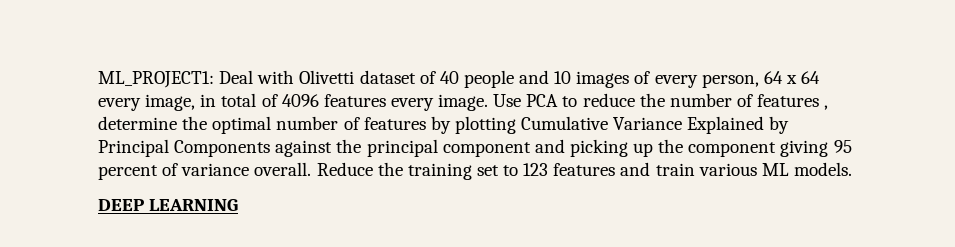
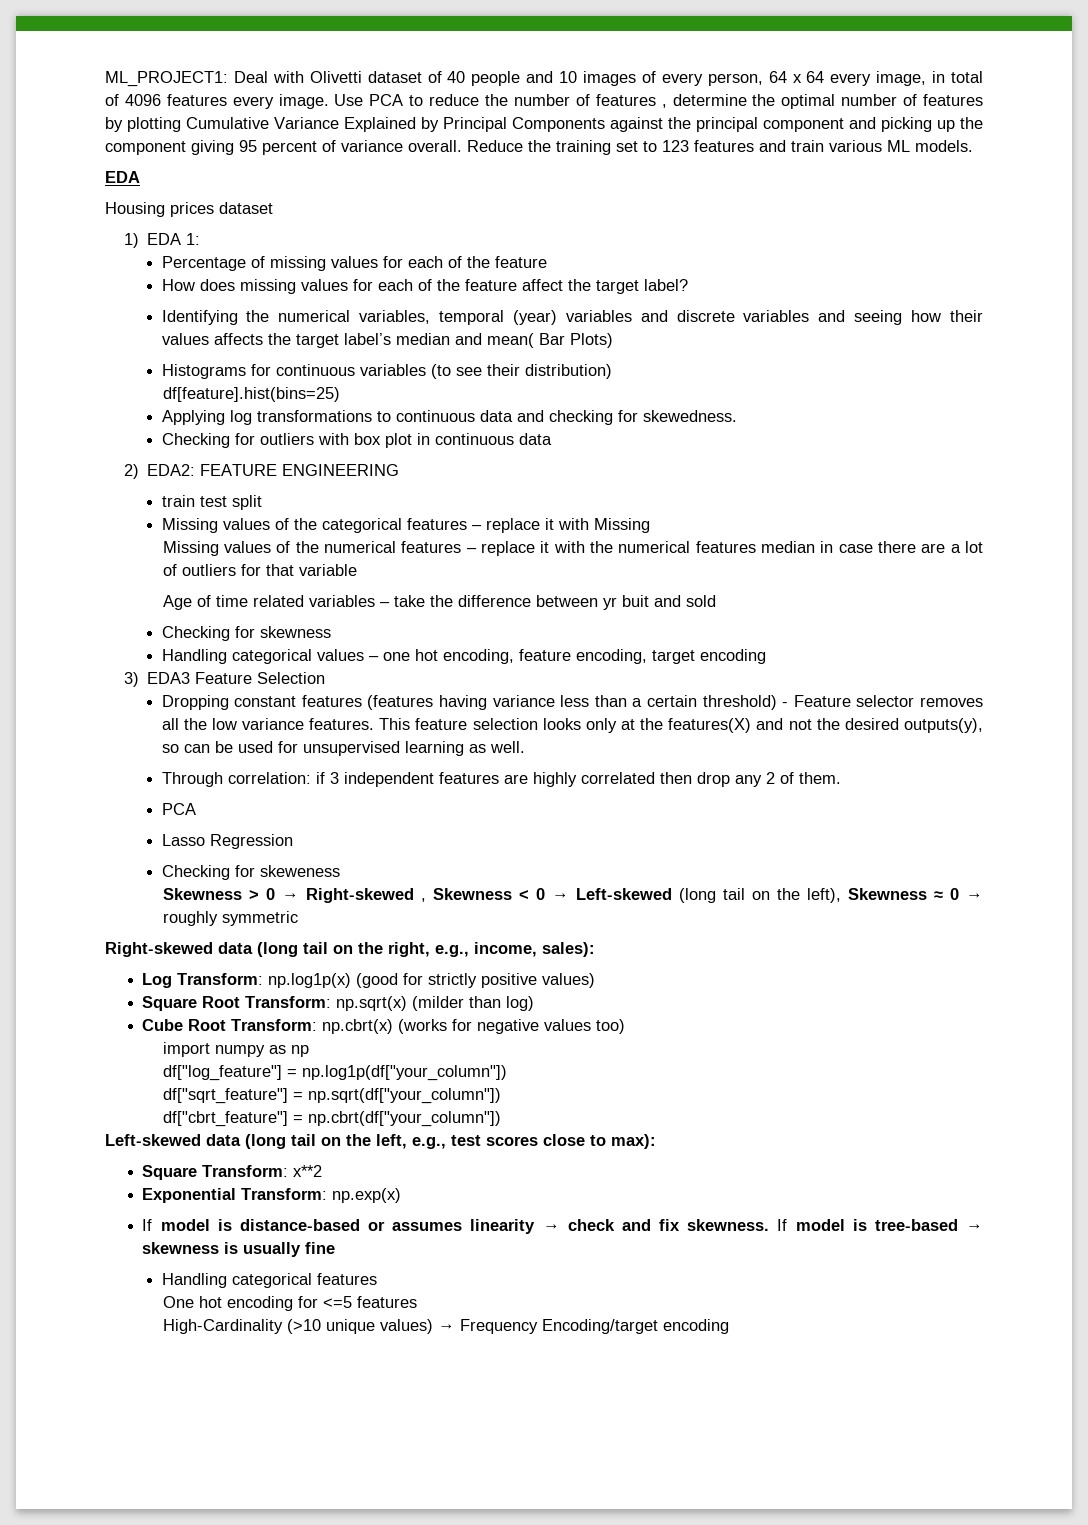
[98,199,239,211] DEEP LEARNING -> [105,171,140,183] [105,202,273,217] [124,233,201,248] [161,256,547,271] [161,279,688,294] [161,310,984,325] [161,333,613,348] [161,364,612,379] [162,387,340,402] [161,410,737,425] [161,433,552,448] [124,464,400,479] [161,495,262,510] [161,518,650,533] [162,541,983,556] [162,564,357,576] [162,595,716,610] [161,626,331,641] [161,649,766,664] [124,672,326,687] [161,695,984,710] [161,718,983,733] [161,741,525,756] [161,772,841,787] [161,803,196,815] [161,834,293,849] [161,865,340,880] [162,888,984,903] [162,911,298,926] [105,942,595,957] [142,973,596,988] [142,996,535,1011] [142,1019,626,1034] [162,1042,309,1057] [162,1065,507,1081] [162,1088,501,1104] [162,1111,501,1127] [105,1134,656,1149] [142,1165,323,1180] [142,1188,402,1203] [142,1219,984,1234] [142,1242,336,1257] [161,1273,377,1288] [162,1296,417,1311] [162,1319,729,1334] EDA // Housing prices dataset // 1) EDA 1: // Percentage of missing values for each of the feature // How does missing values for each of the feature affect the target label? // Identifying the numerical variables, temporal (year) variables and discrete variables and seeing how their values affects the target label’s median and mean( Bar Plots) // Histograms for continuous variables (to see their distribution) // df[feature].hist(bins=25) // Applying log transformations to continuous data and checking for skewedness. // Checking for outliers with box plot in continuous data // 2) EDA2: FEATURE ENGINEERING // train test split // Missing values of the categorical features – replace it with Missing // Missing values of the numerical features – replace it with the numerical features median in case there are a lot of outliers for that variable // Age of time related variables – take the difference between yr buit and sold // Checking for skewness // Handling categorical values – one hot encoding, feature encoding, target encoding // 3) EDA3 Feature Selection // Dropping constant features (features having variance less than a certain threshold) - Feature selector removes all the low variance features. This feature selection looks only at the features(X) and not the desired outputs(y), so can be used for unsupervised learning as well. // Through correlation: if 3 independent features are highly correlated then drop any 2 of them. // PCA // Lasso Regression // Checking for skeweness // Skewness > 0 → Right-skewed , Skewness < 0 → Left-skewed (long tail on the left), Skewness ≈ 0 → roughly symmetric // Right-skewed data (long tail on the right, e.g., income, sales): // Log Transform: np.log1p(x) (good for strictly positive values) // Square Root Transform: np.sqrt(x) (milder than log) // Cube Root Transform: np.cbrt(x) (works for negative values too) // import numpy as np // df["log_feature"] = np.log1p(df["your_column"]) // df["sqrt_feature"] = np.sqrt(df["your_column"]) // df["cbrt_feature"] = np.cbrt(df["your_column"]) // Left-skewed data (long tail on the left, e.g., test scores close to max): // Square Transform: x**2 // Exponential Transform: np.exp(x) // If model is distance-based or assumes linearity → check and fix skewness. If model is tree-based → skewness is usually fine // Handling categorical features // One hot encoding for <=5 features // High-Cardinality (>10 unique values) → Frequency Encoding/target encoding

